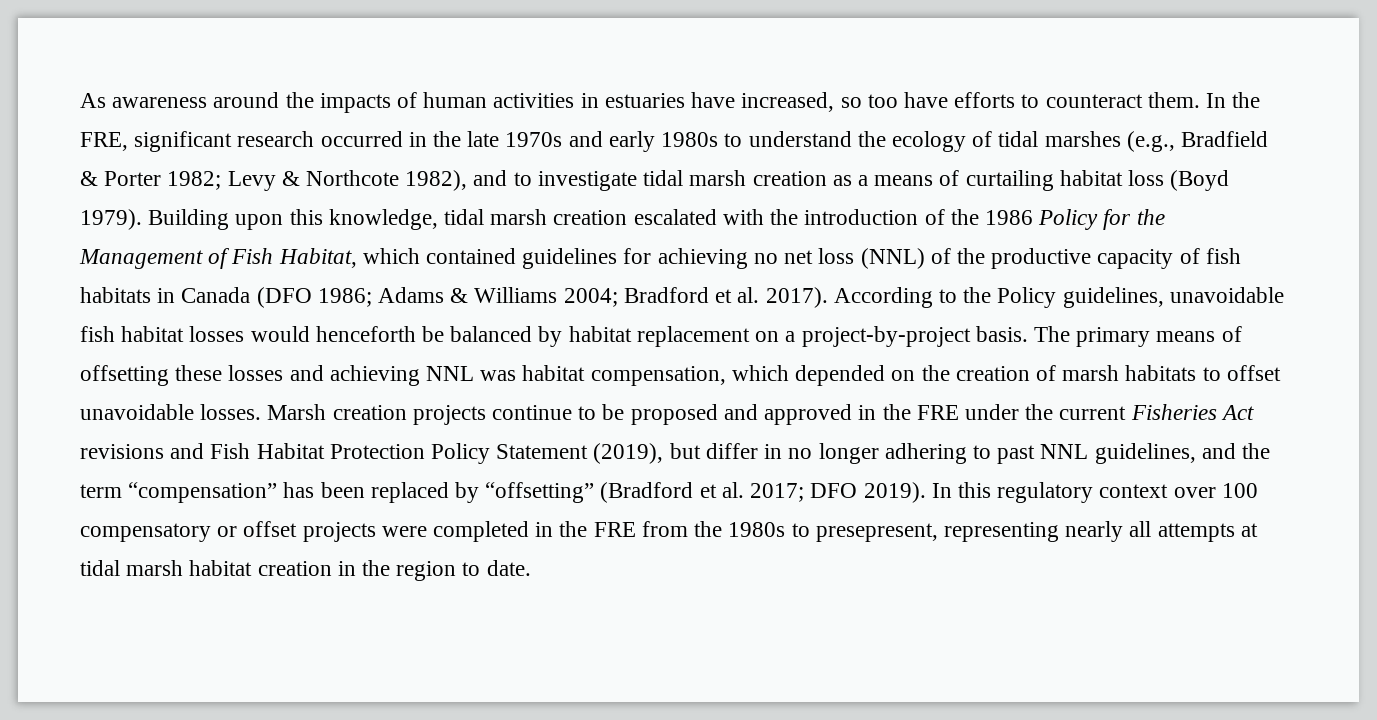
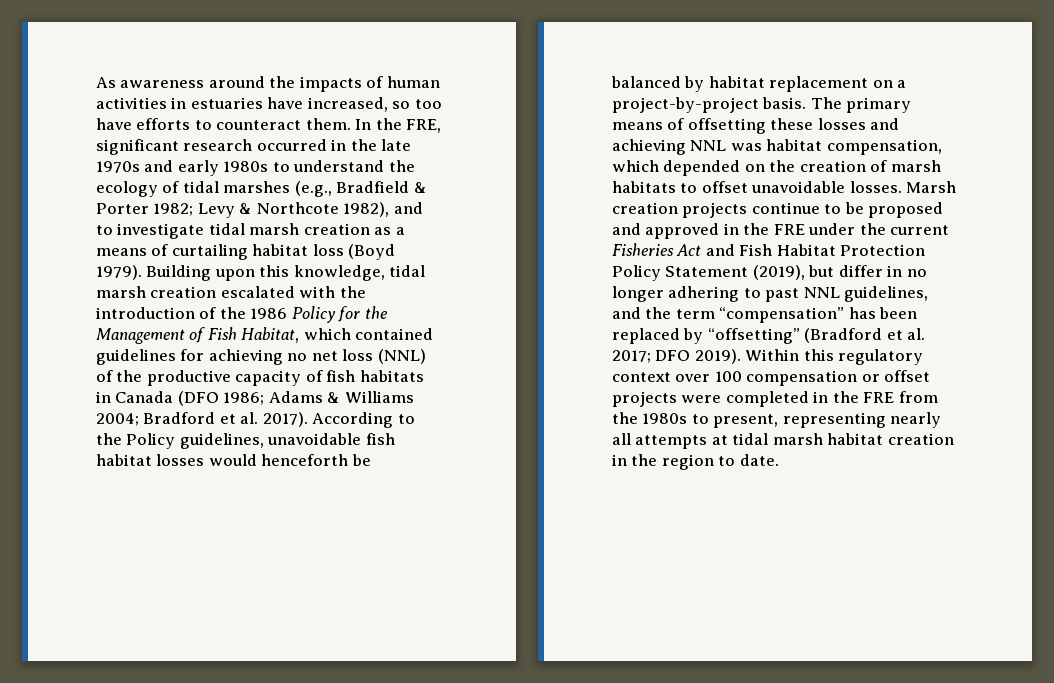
[80,444,164,459] revisions -> (702, 250) none
[931,483,952,498] In -> [745,349,800,361] Within
[80,523,211,542] compensatory -> [746,370,858,386] compensation
[815,523,938,542] presepresent, -> [713,414,779,428] present,

